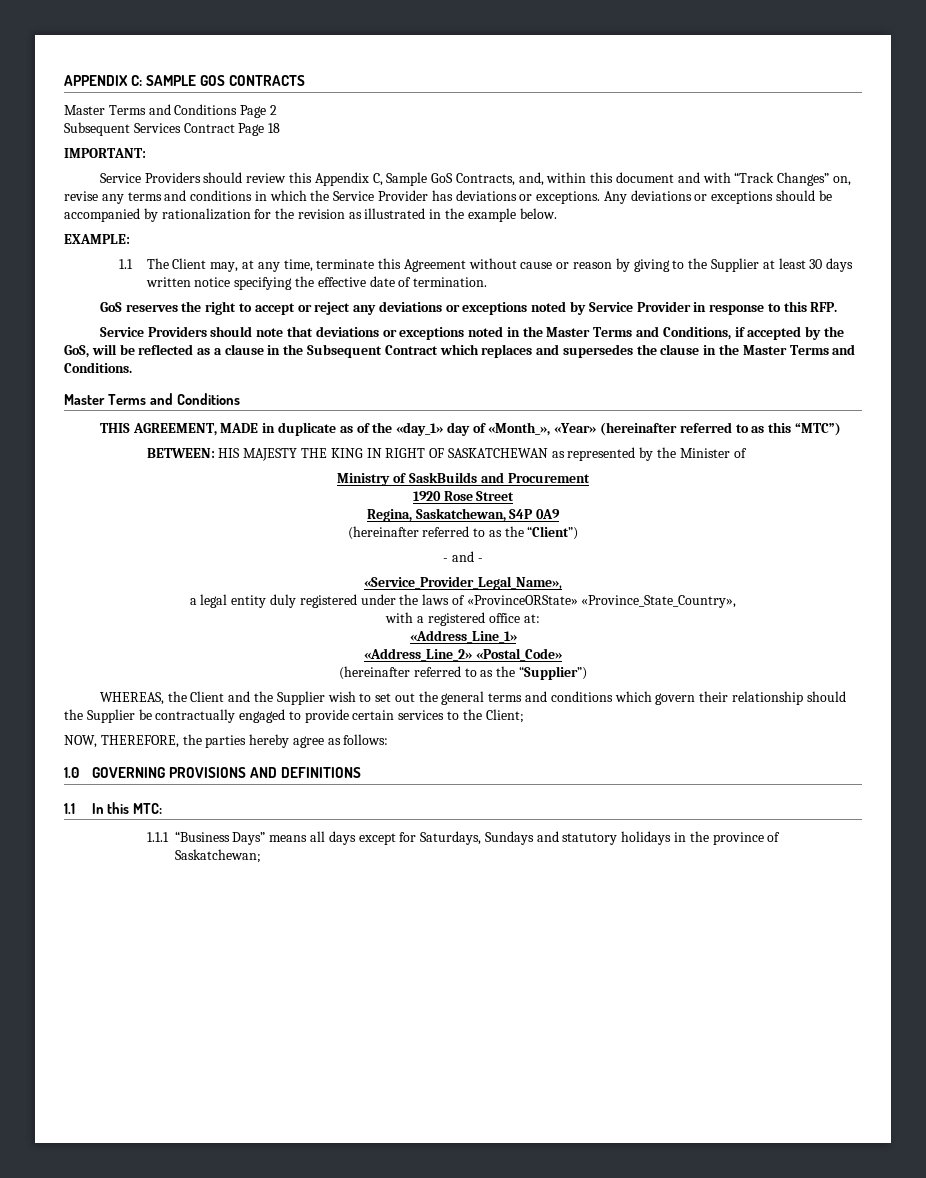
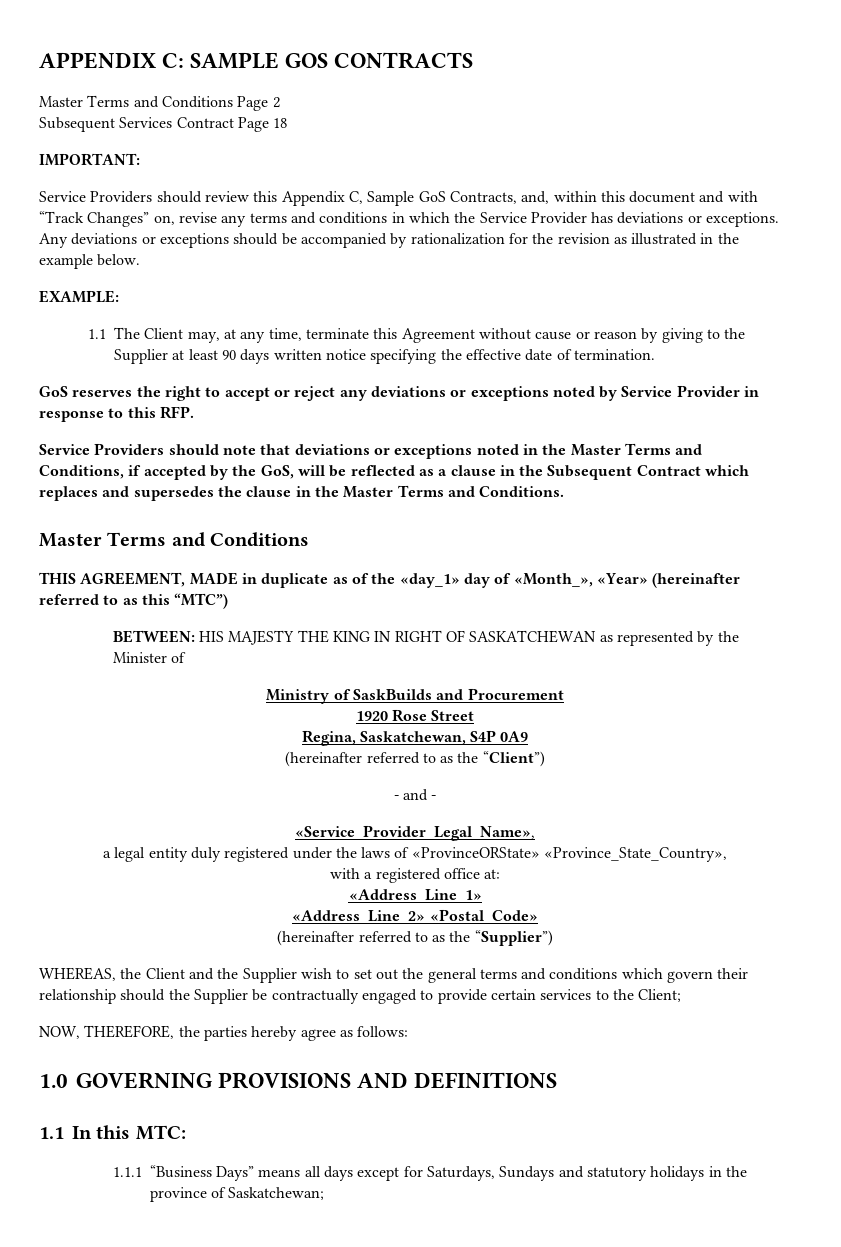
[809,259,823,269] 30 -> [222,350,237,360] 90

